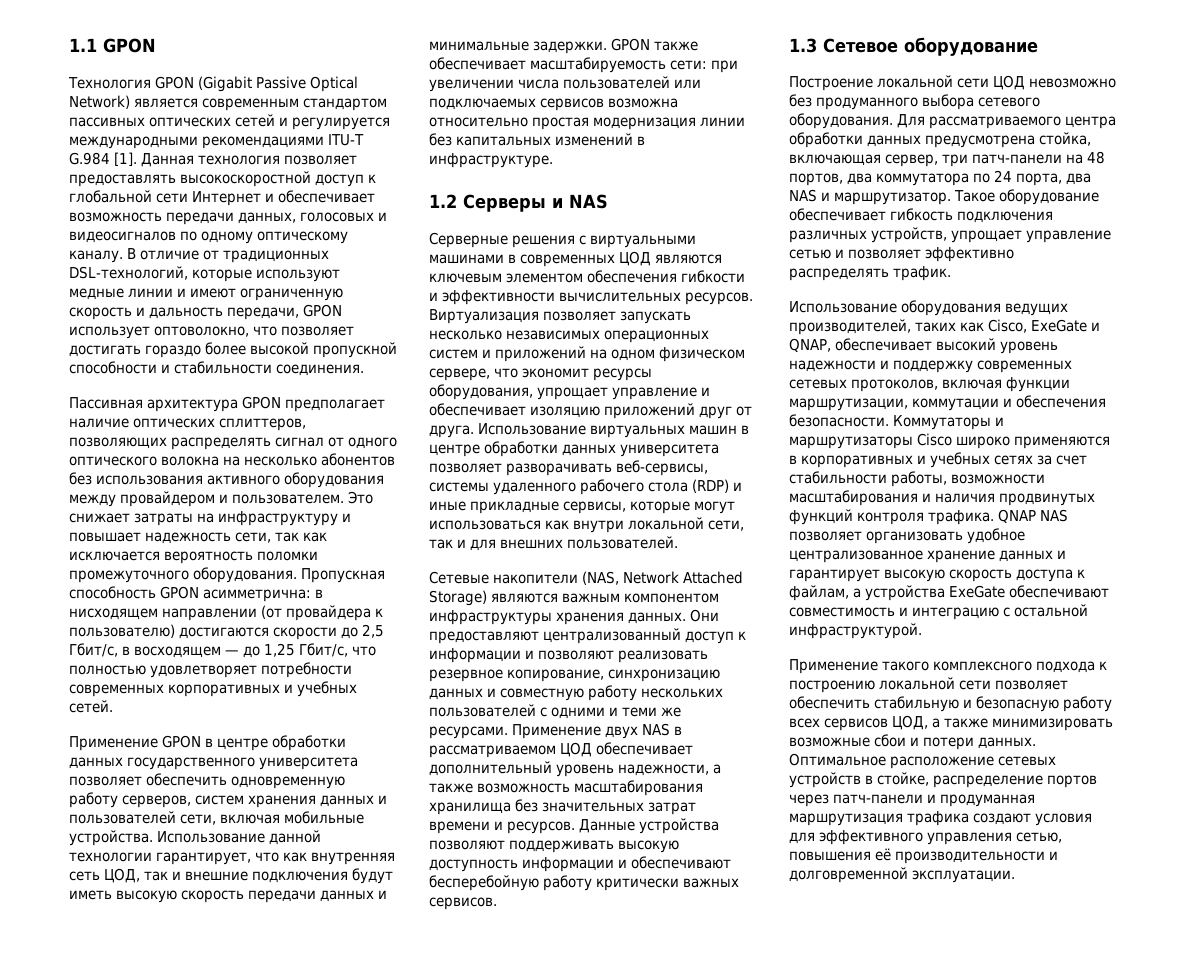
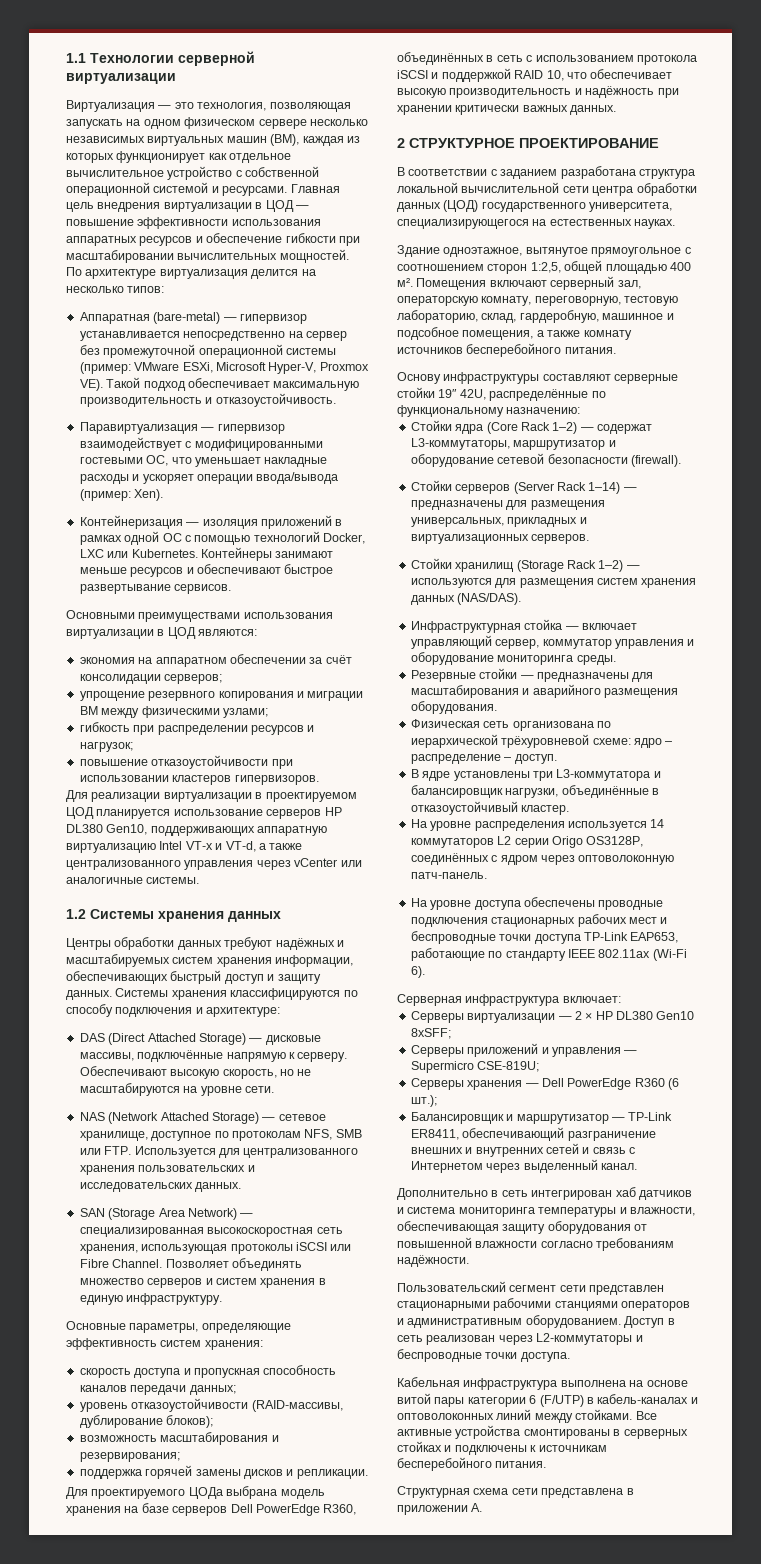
[103,38,156,53] [68,76,359,92] [69,95,388,111] [69,114,391,130] [69,134,365,149] [69,152,358,167] [69,171,377,187] [69,190,376,206] [69,212,388,225] [69,231,349,244] [69,248,330,263] [69,266,341,282] [69,288,344,301] [69,304,343,320] [69,326,355,339] [69,342,398,358] [69,361,365,376] [69,396,386,412] [69,418,307,431] [69,437,398,450] [69,453,396,466] [69,472,385,488] [69,491,374,507] [69,511,352,526] [69,532,328,544] [69,551,319,564] [69,567,386,583] [69,586,324,602] [69,605,384,621] [69,624,385,640] [69,643,377,658] [69,662,353,678] [69,681,358,697] [69,700,113,713] [69,735,347,751] [69,757,359,770] [69,773,346,789] [69,792,388,808] [69,811,365,825] [69,830,322,846] [69,852,396,865] [69,868,394,884] [69,890,388,903] [429,38,699,54] [429,57,739,73] [429,76,702,92] [429,98,679,111] [429,117,746,130] [429,133,646,146] [429,153,553,168] [429,194,608,212] [429,232,697,248] [429,251,723,267] [429,270,746,283] [429,290,754,305] [429,309,692,324] [429,330,710,343] [429,346,746,362] [429,368,653,381] [429,384,711,400] [429,403,753,419] [429,423,750,438] [429,441,720,457] [429,460,709,476] [429,479,743,495] [429,501,736,514] [429,517,745,533] [429,536,679,551] [429,571,744,585] [429,590,720,606] [429,609,720,625] [429,628,747,644] [429,648,709,663] [429,669,721,682] [429,685,724,701] [429,704,682,719] [429,723,683,739] [429,742,694,758] [429,761,722,777] [429,780,704,796] [429,799,697,815] [429,818,720,834] [429,840,680,853] [429,856,732,872] [429,875,740,891] [429,897,497,910] [789,37,1038,56] [789,75,1117,91] [789,94,1041,110] [789,113,1117,129] [789,132,1092,148] [789,151,1106,167] [789,170,1092,186] [789,189,1100,205] [789,208,1054,223] [789,227,1112,243] [789,247,1015,262] [789,266,952,281] [789,300,1069,316] [789,319,1101,335] [789,338,1059,354] [789,360,1073,373] [789,377,1071,392] [789,395,1107,411] [789,414,1005,430] [789,433,1111,449] [789,452,1088,468] [789,471,1046,487] [789,490,1096,506] [789,509,1069,525] [789,528,1026,544] [789,550,1067,563] [789,569,1086,582] [789,585,1110,601] [789,604,1089,620] [789,623,922,639] [789,659,1108,674] [789,677,1069,693] [789,696,1113,712] [789,715,1114,731] [789,734,1037,750] [789,753,1057,769] [789,772,1098,788] [789,794,1036,807] [789,811,1093,826] [789,830,1063,845] [789,848,1059,864] [789,867,1016,883] GPON // Технология GPON (Gigabit Passive Optical Network) является современным стандартом пассивных оптических сетей и регулируется международными рекомендациями ITU-T G.984 [1]. Данная технология позволяет предоставлять высокоскоростной доступ к глобальной сети Интернет и обеспечивает возможность передачи данных, голосовых и видеосигналов по одному оптическому каналу. В отличие от традиционных DSL-технологий, которые используют медные линии и имеют ограниченную скорость и дальность передачи, GPON использует оптоволокно, что позволяет достигать гораздо более высокой пропускной способности и стабильности соединения. // Пассивная архитектура GPON предполагает наличие оптических сплиттеров, позволяющих распределять сигнал от одного оптического волокна на несколько абонентов без использования активного оборудования между провайдером и пользователем. Это снижает затраты на инфраструктуру и повышает надежность сети, так как исключается вероятность поломки промежуточного оборудования. Пропускная способность GPON асимметрична: в нисходящем направлении (от провайдера к пользователю) достигаются скорости до 2,5 Гбит/с, в восходящем — до 1,25 Гбит/с, что полностью удовлетворяет потребности современных корпоративных и учебных сетей. // Применение GPON в центре обработки данных государственного университета позволяет обеспечить одновременную работу серверов, систем хранения данных и пользователей сети, включая мобильные устройства. Использование данной технологии гарантирует, что как внутренняя сеть ЦОД, так и внешние подключения будут иметь высокую скорость передачи данных и минимальные задержки. GPON также обеспечивает масштабируемость сети: при увеличении числа пользователей или подключаемых сервисов возможна относительно простая модернизация линии без капитальных изменений в инфраструктуре. // 1.2 Серверы и NAS // Серверные решения с виртуальными машинами в современных ЦОД являются ключевым элементом обеспечения гибкости и эффективности вычислительных ресурсов. Виртуализация позволяет запускать несколько независимых операционных систем и приложений на одном физическом сервере, что экономит ресурсы оборудования, упрощает управление и обеспечивает изоляцию приложений друг от друга. Использование виртуальных машин в центре обработки данных университета позволяет разворачивать веб-сервисы, системы удаленного рабочего стола (RDP) и иные прикладные сервисы, которые могут использоваться как внутри локальной сети, так и для внешних пользователей. // Сетевые накопители (NAS, Network Attached Storage) являются важным компонентом инфраструктуры хранения данных. Они предоставляют централизованный доступ к информации и позволяют реализовать резервное копирование, синхронизацию данных и совместную работу нескольких пользователей с одними и теми же ресурсами. Применение двух NAS в рассматриваемом ЦОД обеспечивает дополнительный уровень надежности, а также возможность масштабирования хранилища без значительных затрат времени и ресурсов. Данные устройства позволяют поддерживать высокую доступность информации и обеспечивают бесперебойную работу критически важных сервисов. // 1.3 Сетевое оборудование // Построение локальной сети ЦОД невозможно без продуманного выбора сетевого оборудования. Для рассматриваемого центра обработки данных предусмотрена стойка, включающая сервер, три патч-панели на 48 портов, два коммутатора по 24 порта, два NAS и маршрутизатор. Такое оборудование обеспечивает гибкость подключения различных устройств, упрощает управление сетью и позволяет эффективно распределять трафик. // Использование оборудования ведущих производителей, таких как Cisco, ExeGate и QNAP, обеспечивает высокий уровень надежности и поддержку современных сетевых протоколов, включая функции маршрутизации, коммутации и обеспечения безопасности. Коммутаторы и маршрутизаторы Cisco широко применяются в корпоративных и учебных сетях за счет стабильности работы, возможности масштабирования и наличия продвинутых функций контроля трафика. QNAP NAS позволяет организовать удобное централизованное хранение данных и гарантирует высокую скорость доступа к файлам, а устройства ExeGate обеспечивают совместимость и интеграцию с остальной инфраструктурой. // Применение такого комплексного подхода к построению локальной сети позволяет обеспечить стабильную и безопасную работу всех сервисов ЦОД, а также минимизировать возможные сбои и потери данных. Оптимальное расположение сетевых устройств в стойке, распределение портов через патч-панели и продуманная маршрутизация трафика создают условия для эффективного управления сетью, повышения её производительности и долговременной эксплуатации. -> [90,51,255,66] [66,73,176,84] [66,100,351,112] [66,117,368,129] [66,134,360,146] [66,151,292,163] [66,166,320,180] [66,182,340,196] [66,200,309,212] [66,217,321,229] [66,233,360,246] [66,249,349,263] [66,267,316,279] [66,286,165,293] [79,312,307,324] [79,331,347,341] [79,344,336,358] [79,362,369,374] [79,377,360,391] [79,393,336,407] [79,422,285,434] [79,437,323,451] [79,455,328,467] [79,472,339,484] [79,489,164,501] [79,515,343,529] [79,531,365,545] [79,547,334,561] [79,564,334,577] [79,584,232,594] [66,610,333,622] [66,627,258,639] [79,654,352,667] [79,674,223,684] [79,691,364,701] [79,706,268,718] [79,722,315,735] [79,742,133,752] [79,755,293,769] [79,775,319,785] [66,790,357,802] [66,807,342,819] [66,824,328,836] [66,841,303,853] [66,858,362,870] [66,877,200,884] [66,909,281,922] [66,937,344,950] [66,954,354,967] [66,970,321,984] [66,988,358,1000] [66,1004,281,1017] [79,1033,321,1045] [79,1050,348,1062] [79,1066,312,1079] [79,1083,274,1096] [79,1112,326,1124] [79,1129,362,1141] [79,1146,359,1158] [79,1165,255,1175] [79,1182,242,1192] [79,1208,254,1220] [79,1227,343,1237] [79,1242,352,1254] [79,1258,302,1271] [79,1278,326,1288] [79,1293,223,1305] [66,1321,291,1333] [66,1338,263,1350] [79,1365,337,1378] [79,1385,236,1395] [79,1398,343,1412] [79,1415,214,1428] [79,1432,279,1445] [79,1452,180,1462] [79,1465,368,1479] [66,1486,325,1499] [66,1503,357,1516] [397,52,697,65] [397,68,673,82] [397,86,679,98] [397,105,617,115] [397,138,659,148] [397,166,695,179] [397,182,697,196] [397,200,673,212] [397,219,676,229] [397,245,691,257] [397,260,691,274] [397,276,641,290] [397,296,679,306] [397,310,674,323] [397,327,632,340] [397,343,616,357] [397,372,679,384] [397,387,606,401] [397,405,581,417] [410,420,652,434] [410,438,616,450] [410,453,681,467] [410,480,637,494] [410,500,605,510] [410,517,587,527] [410,534,590,544] [410,558,640,572] [410,578,697,588] [410,593,522,605] [410,619,637,633] [410,635,695,649] [410,652,616,665] [410,668,654,682] [410,684,678,698] [410,701,497,714] [410,719,611,731] [410,734,673,748] [410,754,557,764] [410,769,661,781] [410,785,659,798] [410,801,570,815] [410,819,665,831] [410,836,644,848] [410,853,675,865] [410,872,487,879] [410,897,664,910] [410,914,668,927] [410,931,679,944] [410,948,687,961] [410,966,425,978] [397,994,621,1006] [410,1011,695,1023] [410,1028,451,1039] [410,1043,638,1057] [410,1061,540,1073] [410,1078,679,1090] [410,1095,437,1107] [410,1112,673,1124] [410,1127,656,1141] [410,1143,635,1157] [410,1159,637,1173] [397,1187,692,1200] [397,1207,695,1217] [397,1221,648,1234] [397,1237,675,1251] [397,1255,469,1267] [397,1281,665,1295] [397,1298,691,1311] [397,1315,675,1328] [397,1333,643,1345] [397,1349,570,1362] [397,1377,688,1390] [397,1393,698,1407] [397,1409,657,1423] [397,1425,688,1439] [397,1441,607,1455] [397,1457,547,1471] [397,1486,634,1498] [397,1503,483,1515] Технологии серверной виртуализации // Виртуализация — это технология, позволяющая запускать на одном физическом сервере несколько независимых виртуальных машин (ВМ), каждая из которых функционирует как отдельное вычислительное устройство с собственной операционной системой и ресурсами. Главная цель внедрения виртуализации в ЦОД — повышение эффективности использования аппаратных ресурсов и обеспечение гибкости при масштабировании вычислительных мощностей. По архитектуре виртуализация делится на несколько типов: // Аппаратная (bare-metal) — гипервизор устанавливается непосредственно на сервер без промежуточной операционной системы (пример: VMware ESXi, Microsoft Hyper-V, Proxmox VE). Такой подход обеспечивает максимальную производительность и отказоустойчивость. // Паравиртуализация — гипервизор взаимодействует с модифицированными гостевыми ОС, что уменьшает накладные расходы и ускоряет операции ввода/вывода (пример: Xen). // Контейнеризация — изоляция приложений в рамках одной ОС с помощью технологий Docker, LXC или Kubernetes. Контейнеры занимают меньше ресурсов и обеспечивают быстрое развертывание сервисов. // Основными преимуществами использования виртуализации в ЦОД являются: // экономия на аппаратном обеспечении за счёт консолидации серверов; // упрощение резервного копирования и миграции ВМ между физическими узлами; // гибкость при распределении ресурсов и нагрузок; // повышение отказоустойчивости при использовании кластеров гипервизоров. // Для реализации виртуализации в проектируемом ЦОД планируется использование серверов HP DL380 Gen10, поддерживающих аппаратную виртуализацию Intel VT-x и VT-d, а также централизованного управления через vCenter или аналогичные системы. // 1.2 Системы хранения данных // Центры обработки данных требуют надёжных и масштабируемых систем хранения информации, обеспечивающих быстрый доступ и защиту данных. Системы хранения классифицируются по способу подключения и архитектуре: // DAS (Direct Attached Storage) — дисковые массивы, подключённые напрямую к серверу. Обеспечивают высокую скорость, но не масштабируются на уровне сети. // NAS (Network Attached Storage) — сетевое хранилище, доступное по протоколам NFS, SMB или FTP. Используется для централизованного хранения пользовательских и исследовательских данных. // SAN (Storage Area Network) — специализированная высокоскоростная сеть хранения, использующая протоколы iSCSI или Fibre Channel. Позволяет объединять множество серверов и систем хранения в единую инфраструктуру. // Основные параметры, определяющие эффективность систем хранения: // скорость доступа и пропускная способность каналов передачи данных; // уровень отказоустойчивости (RAID-массивы, дублирование блоков); // возможность масштабирования и резервирования; // поддержка горячей замены дисков и репликации. // Для проектируемого ЦОДа выбрана модель хранения на базе серверов Dell PowerEdge R360, объединённых в сеть с использованием протокола iSCSI и поддержкой RAID 10, что обеспечивает высокую производительность и надёжность при хранении критически важных данных. // 2 СТРУКТУРНОЕ ПРОЕКТИРОВАНИЕ // В соответствии с заданием разработана структура локальной вычислительной сети центра обработки данных (ЦОД) государственного университета, специализирующегося на естественных науках. // Здание одноэтажное, вытянутое прямоугольное с соотношением сторон 1:2,5, общей площадью 400 м². Помещения включают серверный зал, операторскую комнату, переговорную, тестовую лабораторию, склад, гардеробную, машинное и подсобное помещения, а также комнату источников бесперебойного питания. // Основу инфраструктуры составляют серверные стойки 19″ 42U, распределённые по функциональному назначению: // Стойки ядра (Core Rack 1–2) — содержат L3-коммутаторы, маршрутизатор и оборудование сетевой безопасности (firewall). // Стойки серверов (Server Rack 1–14) — предназначены для размещения универсальных, прикладных и виртуализационных серверов. // Стойки хранилищ (Storage Rack 1–2) — используются для размещения систем хранения данных (NAS/DAS). // Инфраструктурная стойка — включает управляющий сервер, коммутатор управления и оборудование мониторинга среды. // Резервные стойки — предназначены для масштабирования и аварийного размещения оборудования. // Физическая сеть организована по иерархической трёхуровневой схеме: ядро – распределение – доступ. // В ядре установлены три L3-коммутатора и балансировщик нагрузки, объединённые в отказоустойчивый кластер. // На уровне распределения используется 14 коммутаторов L2 серии Origo OS3128P, соединённых с ядром через оптоволоконную патч-панель. // На уровне доступа обеспечены проводные подключения стационарных рабочих мест и беспроводные точки доступа TP-Link EAP653, работающие по стандарту IEEE 802.11ax (Wi-Fi 6). // Серверная инфраструктура включает: // Серверы виртуализации — 2 × HP DL380 Gen10 8xSFF; // Серверы приложений и управления — Supermicro CSE-819U; // Серверы хранения — Dell PowerEdge R360 (6 шт.); // Балансировщик и маршрутизатор — TP-Link ER8411, обеспечивающий разграничение внешних и внутренних сетей и связь с Интернетом через выделенный канал. // Дополнительно в сеть интегрирован хаб датчиков и система мониторинга температуры и влажности, обеспечивающая защиту оборудования от повышенной влажности согласно требованиям надёжности. // Пользовательский сегмент сети представлен стационарными рабочими станциями операторов и административным оборудованием. Доступ в сеть реализован через L2-коммутаторы и беспроводные точки доступа. // Кабельная инфраструктура выполнена на основе витой пары категории 6 (F/UTP) в кабель-каналах и оптоволоконных линий между стойками. Все активные устройства смонтированы в серверных стойках и подключены к источникам бесперебойного питания. // Структурная схема сети представлена в приложении А.

